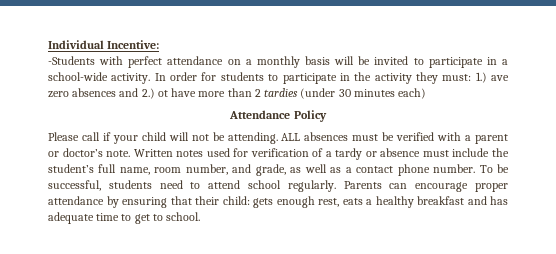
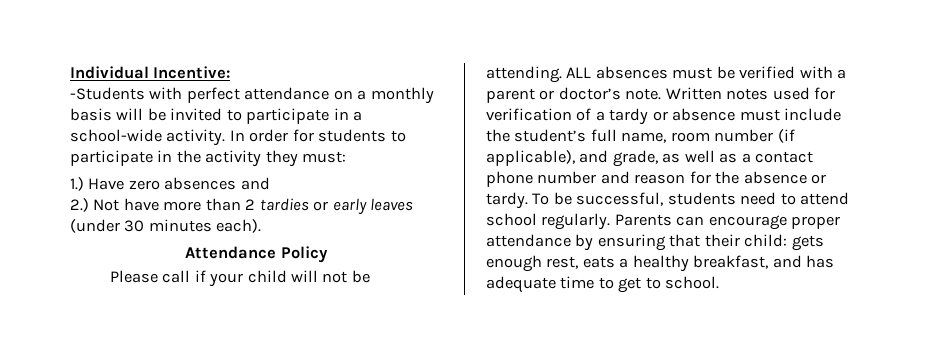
[475,72,509,83] 1.) ave -> [70,177,125,191] // 1.) Have
[141,88,168,99] 2.) ot -> [70,198,120,212] // 2.) Not
(299, 92) none -> [313,198,414,215] or early leaves
[398,88,427,99] each) -> [216,219,262,233] each).
[185,164,228,175] number, -> [714,129,795,143] [486,150,575,166] number (if applicable),
[433,164,476,173] number. -> [537,171,827,184] [486,192,528,209] number and reason for the absence or tardy.
[417,196,464,205] breakfast -> [693,255,769,269] breakfast,

